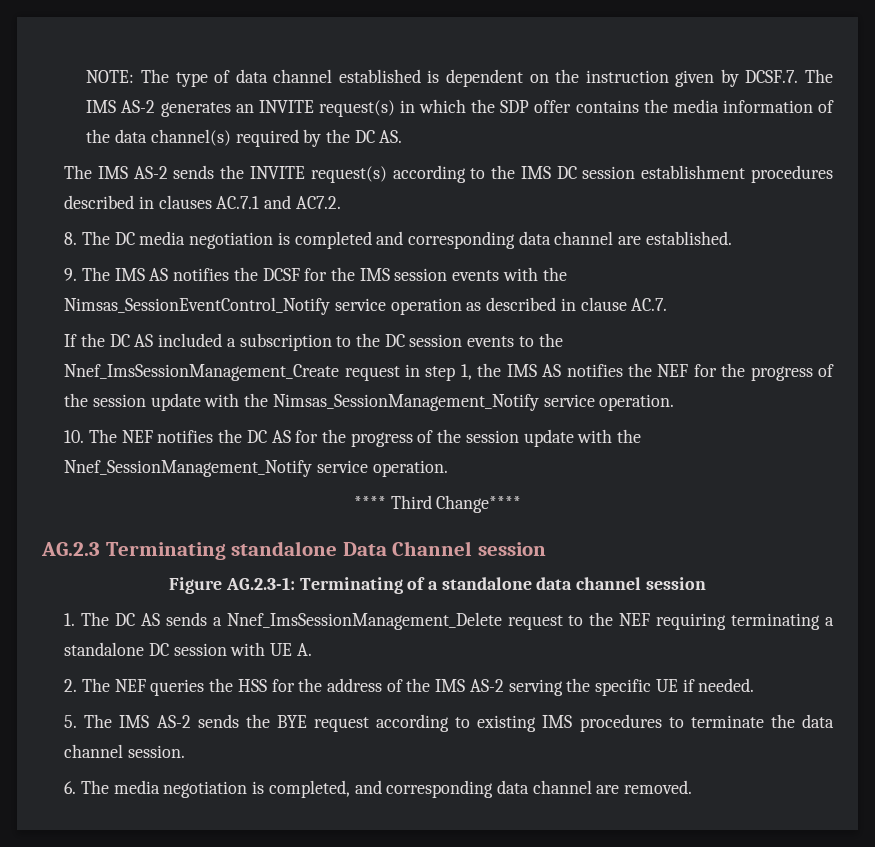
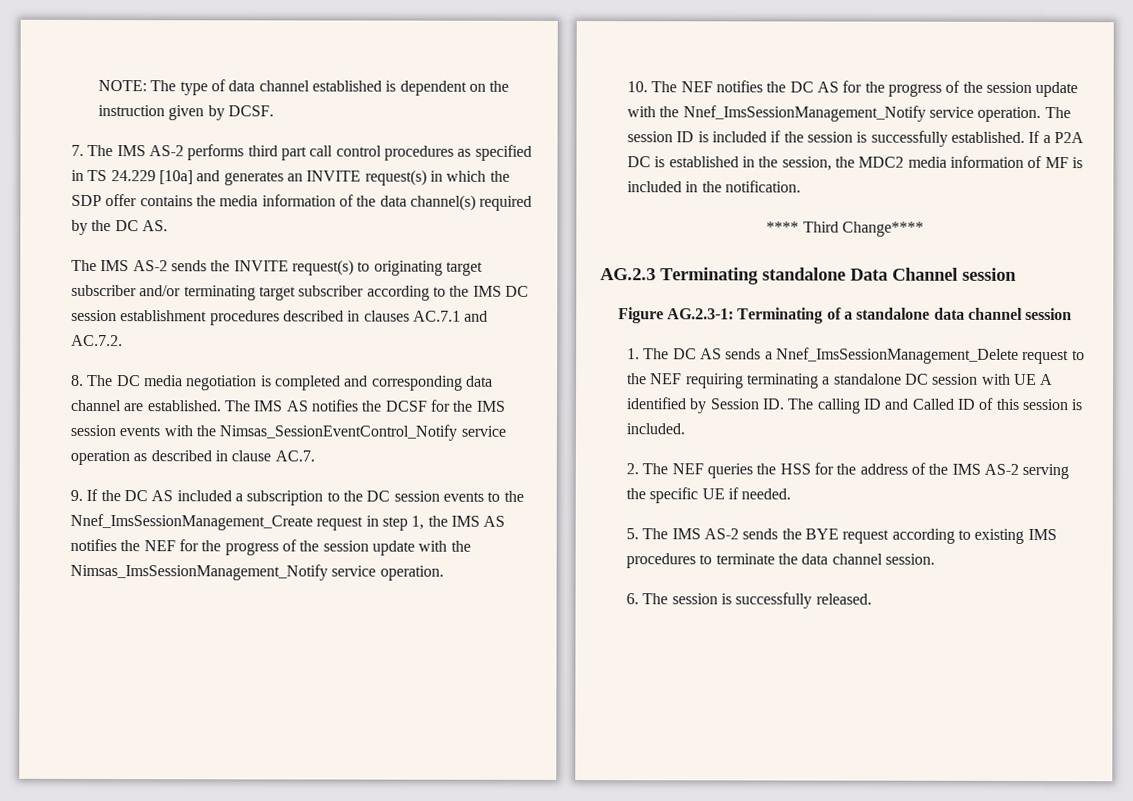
[745,69,834,83] [86,100,156,113] DCSF.7. The IMS AS-2 -> [228,105,275,117] [71,144,532,161] [71,169,221,185] DCSF. // 7. The IMS AS-2 performs third part call control procedures as specified in TS 24.229 [10a] and
(387, 174) none -> [357,260,483,276] [71,284,365,301] to originating target subscriber and/or terminating target subscriber
[295,196,341,209] AC7.2. -> [71,334,124,347] AC.7.2.
[64,268,78,281] // 9. -> (221, 406) none
(668, 304) none -> [70,489,84,501] 9.
[272,394,539,411] Nimsas_SessionManagement_Notify -> [70,563,329,581] Nimsas_ImsSessionManagement_Notify
[64,460,448,477] Nnef_SessionManagement_Notify service operation. -> [682,105,1071,122] [627,130,1084,147] [627,155,1083,171] [627,180,802,193] Nnef_ImsSessionManagement_Notify service operation. The session ID is included if the session is successfully established. If a P2A DC is established in the session, the MDC2 media information of MF is included in the notification.
[296,643,312,656] A. -> [1040,373,1054,386] [626,397,1084,414] [626,423,686,435] A identified by Session ID. The calling ID and Called ID of this session is included.
[113,780,693,798] media negotiation is completed, and corresponding data channel are removed. -> [671,592,872,609] session is successfully released.

